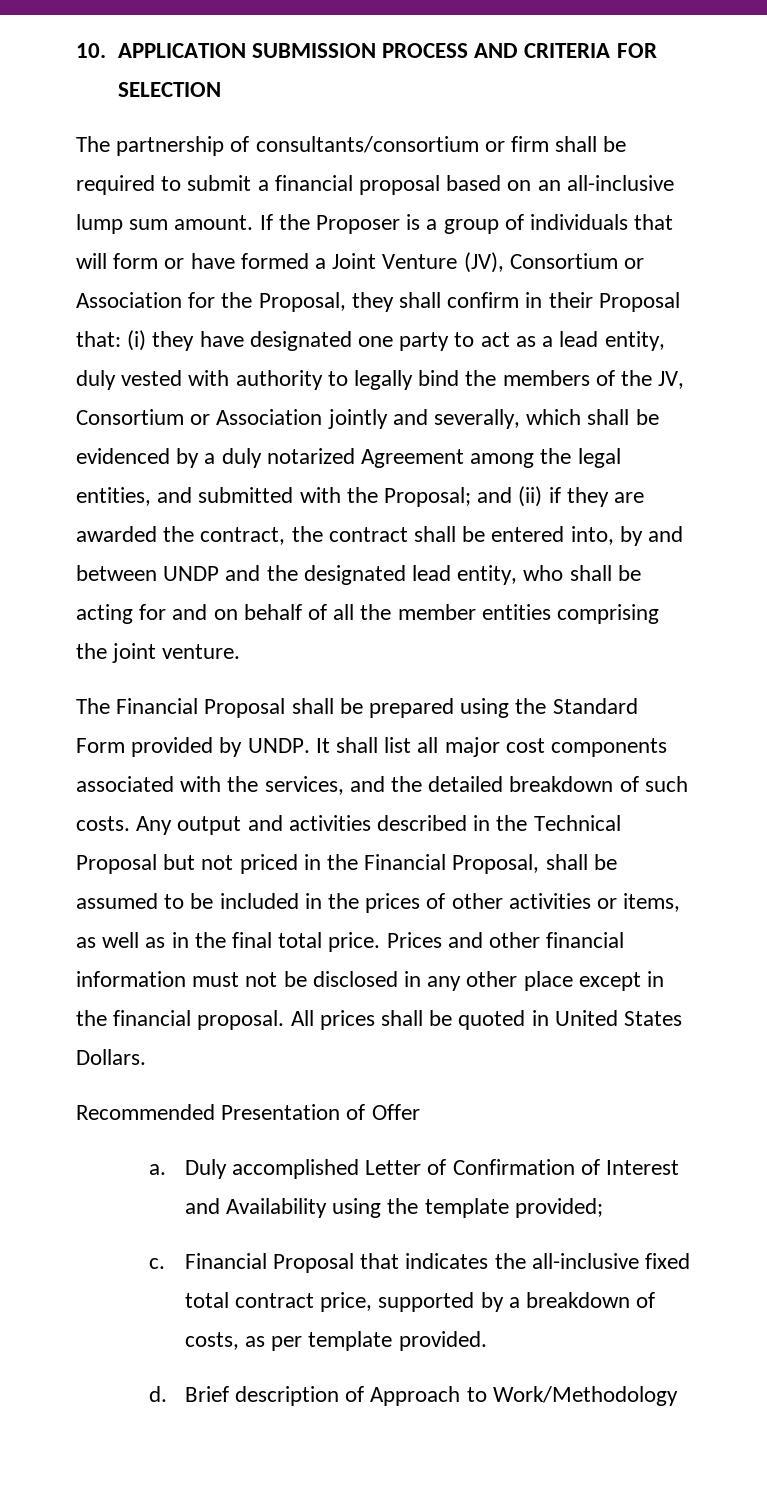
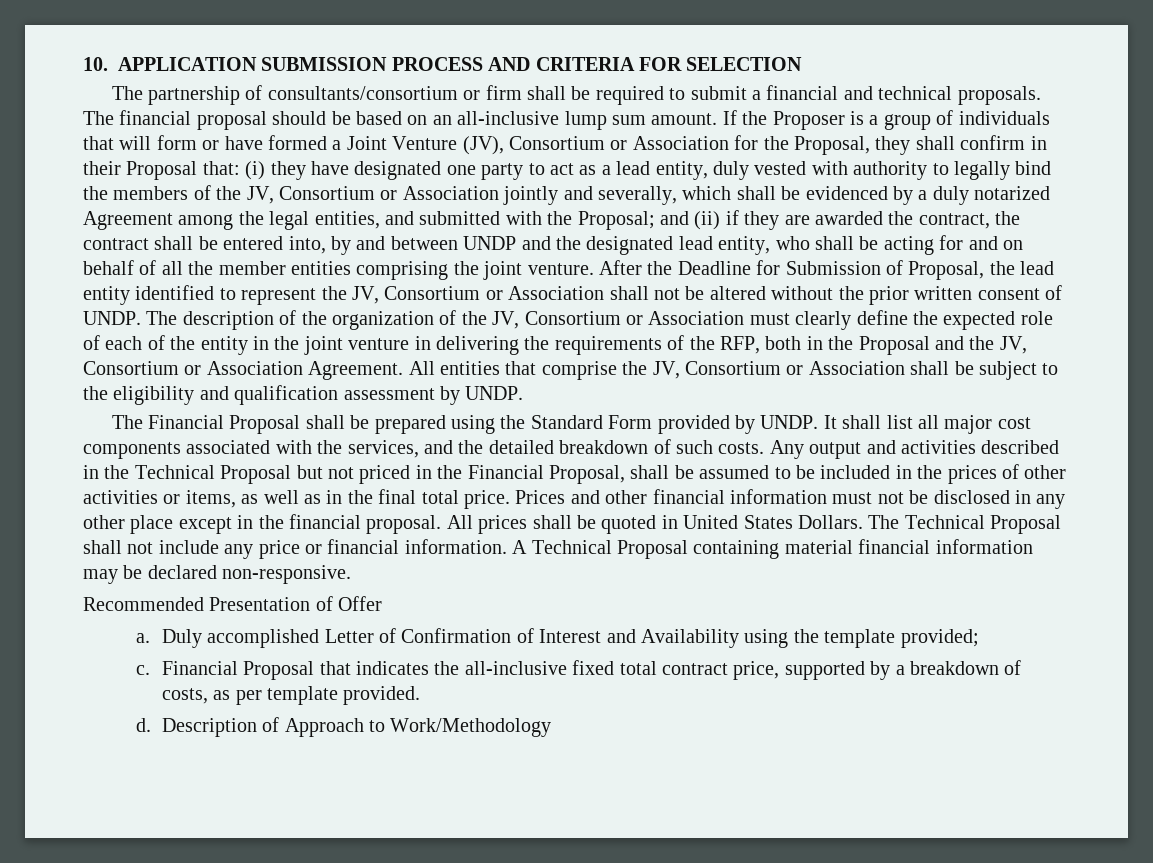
[359,175,441,195] proposal -> [843,86,1041,105] [83,110,351,130] and technical proposals. The financial proposal should be
(241, 651) none -> [598,260,1055,280] [83,285,1063,305] [83,310,1053,330] [83,335,1027,355] [83,361,1059,380] [83,385,524,405] After the Deadline for Submission of Proposal, the lead entity identified to represent the JV, Consortium or Association shall not be altered without the prior written consent of UNDP. The description of the organization of the JV, Consortium or Association must clearly define the expected role of each of the entity in the joint venture in delivering the requirements of the RFP, both in the Proposal and the JV, Consortium or Association Agreement. All entities that comprise the JV, Consortium or Association shall be subject to the eligibility and qualification assessment by UNDP.
(146, 1057) none -> [868,515,1062,534] [83,539,1033,559] [83,565,352,584] The Technical Proposal shall not include any price or financial information. A Technical Proposal containing material financial information may be declared non-responsive.
[184,1386,340,1406] Brief description -> [161,718,257,737] Description

